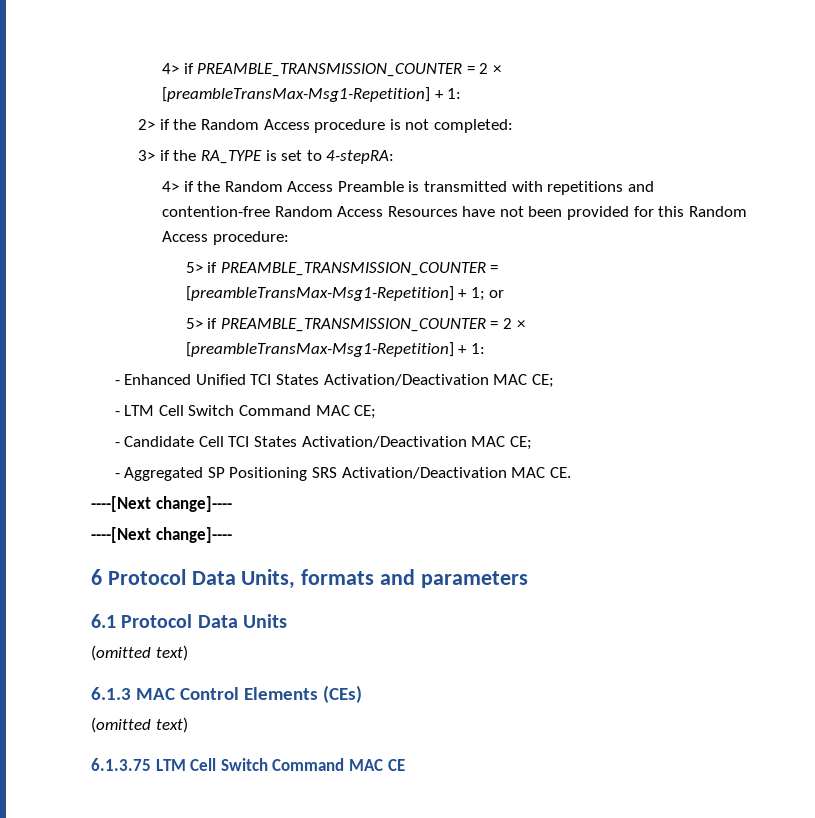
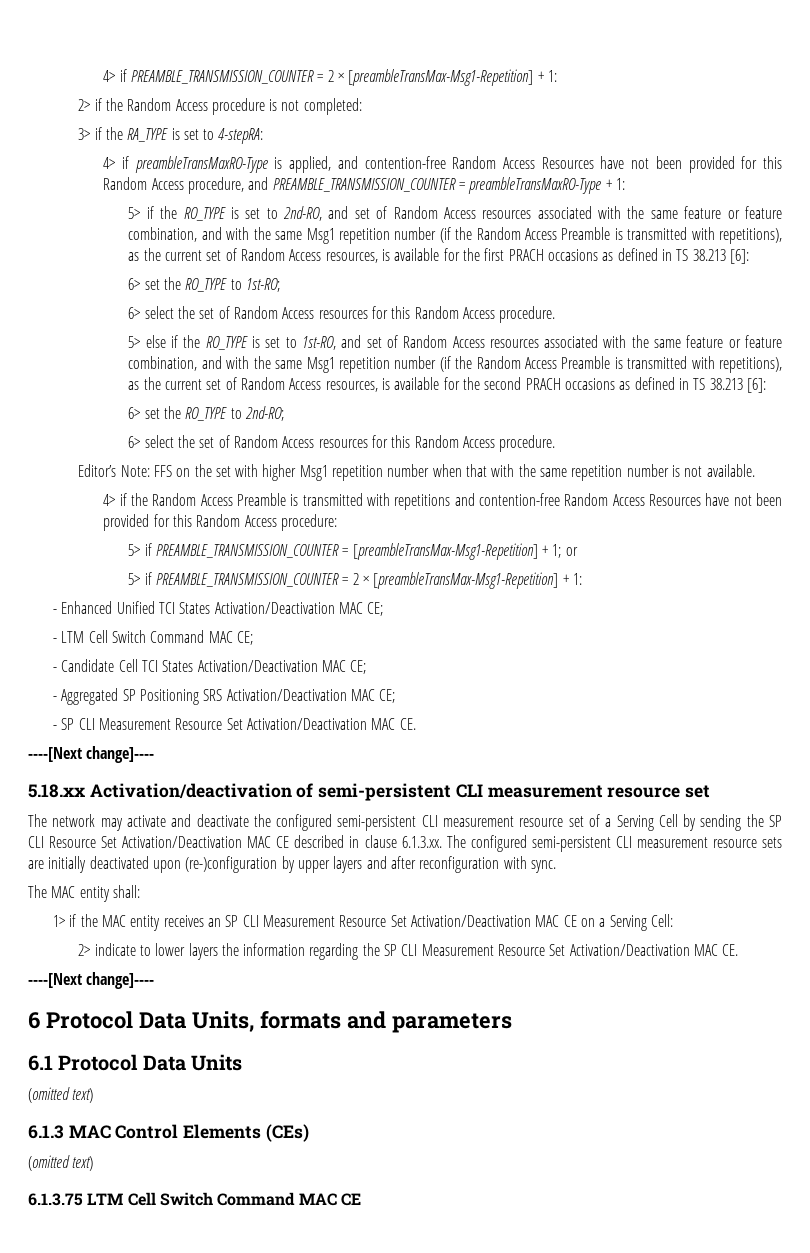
(395, 157) none -> [103,156,783,173] [103,177,625,194] [128,206,782,221] [128,227,782,244] [128,248,749,264] [128,277,281,292] [128,306,556,323] [128,335,782,350] [128,356,782,373] [128,377,766,393] [128,406,285,421] [128,435,556,452] [78,464,755,481] // 4> if preambleTransMaxRO-Type is applied, and contention-free Random Access Resources have not been provided for this Random Access procedure, and PREAMBLE_TRANSMISSION_COUNTER = preambleTransMaxRO-Type + 1: // 5> if the RO_TYPE is set to 2nd-RO, and set of Random Access resources associated with the same feature or feature combination, and with the same Msg1 repetition number (if the Random Access Preamble is transmitted with repetitions), as the current set of Random Access resources, is available for the first PRACH occasions as defined in TS 38.213 [6]: // 6> set the RO_TYPE to 1st-RO; // 6> select the set of Random Access resources for this Random Access procedure. // 5> else if the RO_TYPE is set to 1st-RO, and set of Random Access resources associated with the same feature or feature combination, and with the same Msg1 repetition number (if the Random Access Preamble is transmitted with repetitions), as the current set of Random Access resources, is available for the second PRACH occasions as defined in TS 38.213 [6]: // 6> set the RO_TYPE to 2nd-RO; // 6> select the set of Random Access resources for this Random Access procedure. // Editor’s Note: FFS on the set with higher Msg1 repetition number when that with the same repetition number is not available.
[549,467,571,478] [91,496,232,512] CE. // ----[Next change]---- -> [379,689,396,703] [53,718,416,730] [28,746,155,763] [28,783,711,801] [28,814,782,831] [28,835,782,852] [28,856,556,873] [28,885,140,902] [53,914,673,931] [78,943,739,960] CE; // - SP CLI Measurement Resource Set Activation/Deactivation MAC CE. // ----[Next change]---- // 5.18.xx Activation/deactivation of semi-persistent CLI measurement resource set // The network may activate and deactivate the configured semi-persistent CLI measurement resource set of a Serving Cell by sending the SP CLI Resource Set Activation/Deactivation MAC CE described in clause 6.1.3.xx. The configured semi-persistent CLI measurement resource sets are initially deactivated upon (re-)configuration by upper layers and after reconfiguration with sync. // The MAC entity shall: // 1> if the MAC entity receives an SP CLI Measurement Resource Set Activation/Deactivation MAC CE on a Serving Cell: // 2> indicate to lower layers the information regarding the SP CLI Measurement Resource Set Activation/Deactivation MAC CE.

